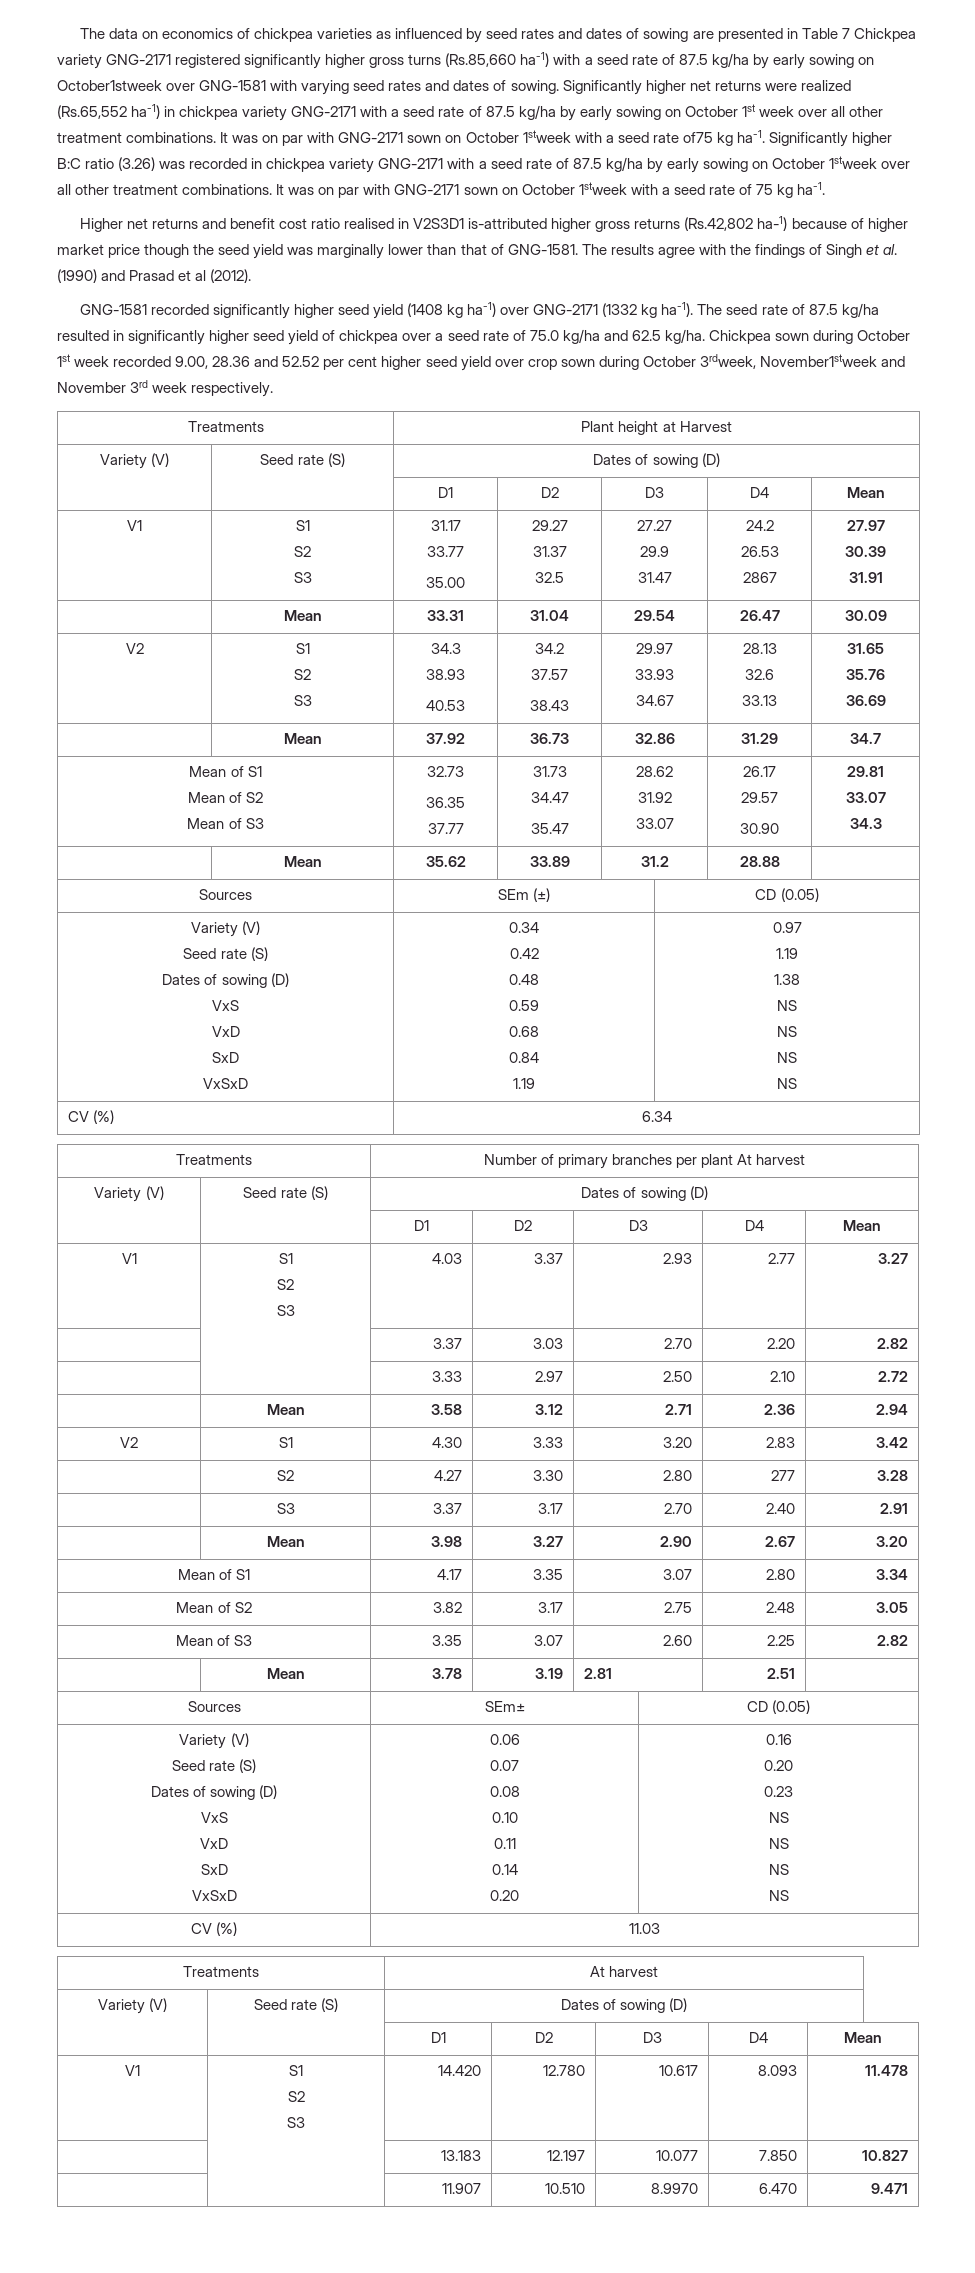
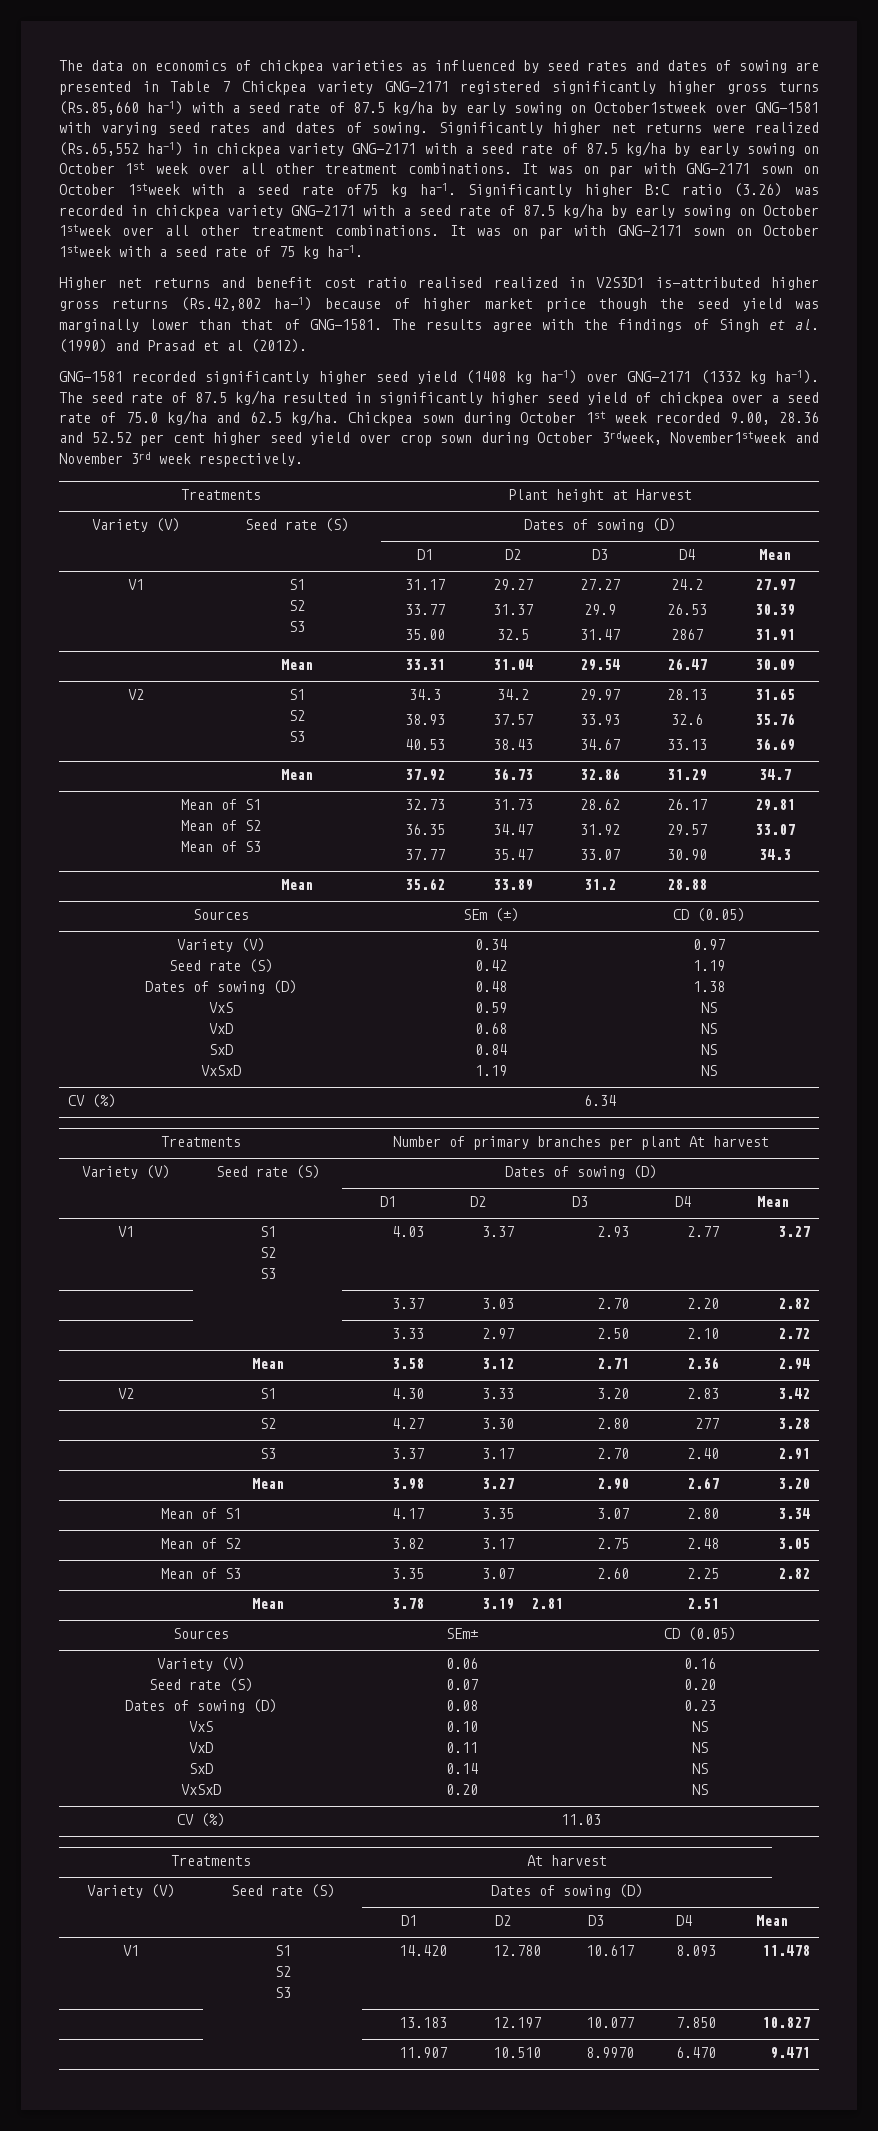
(395, 223) none -> [493,277,558,288] realized

